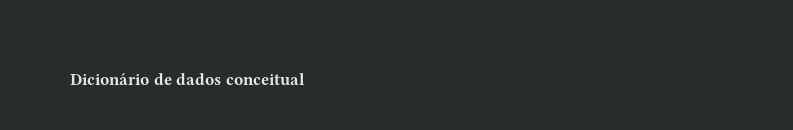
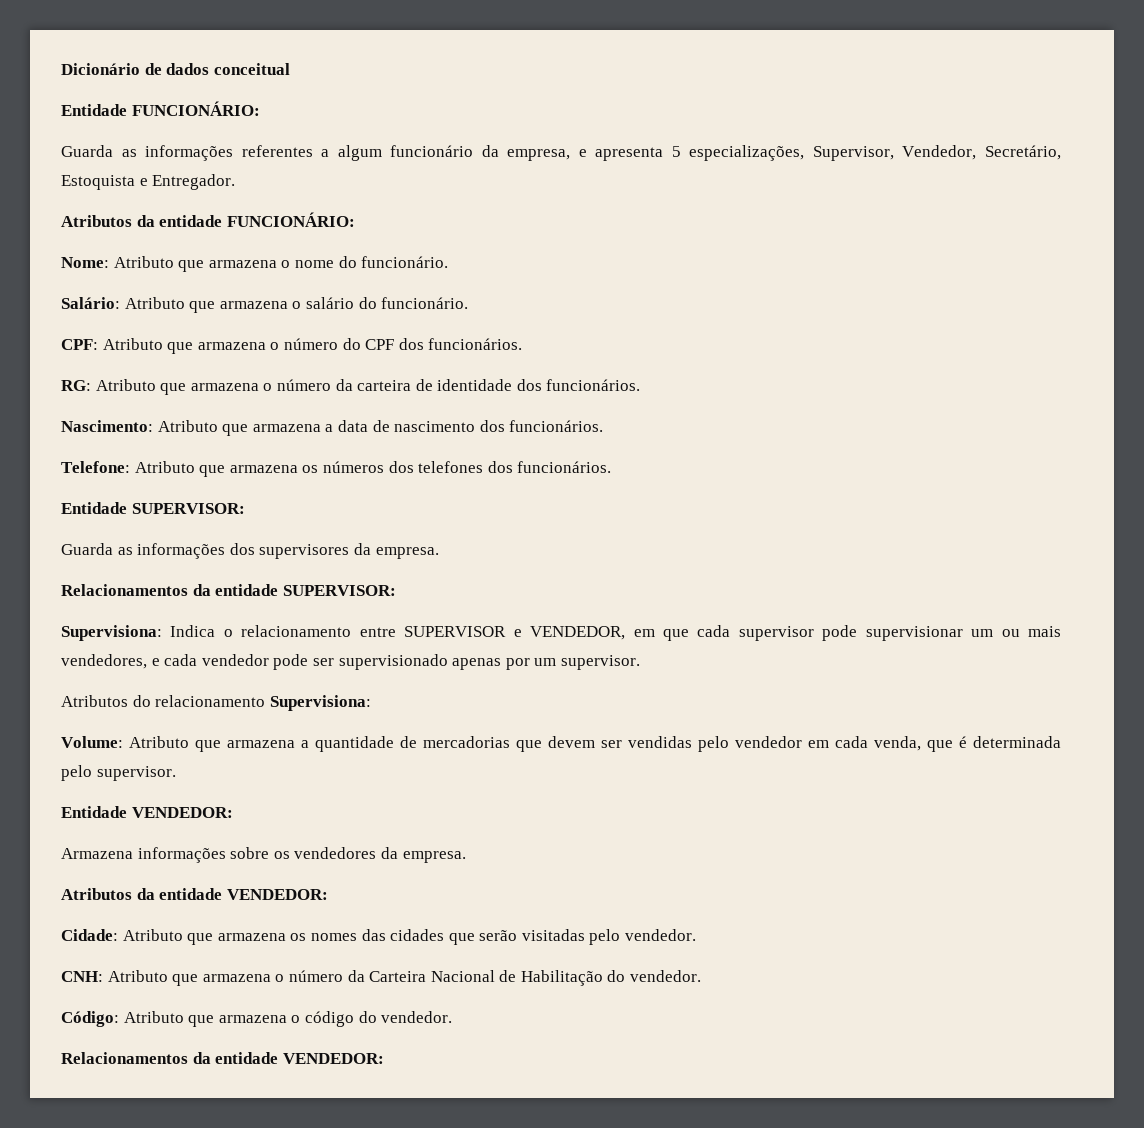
(305, 79) none -> [61,101,260,116] [61,145,1061,161] [61,174,236,190] [61,212,355,227] [61,256,449,272] [61,297,469,313] [61,338,523,354] [61,379,641,395] [61,420,604,436] [61,461,612,477] [61,502,245,514] [61,543,439,559] [61,584,396,596] [61,625,1061,641] [61,654,640,670] [61,695,371,711] [61,736,1061,752] [61,765,176,781] [61,806,233,818] [61,847,466,863] [61,888,328,900] [61,929,697,945] [61,970,702,986] [61,1011,453,1027] [61,1052,384,1064] // Entidade FUNCIONÁRIO: // Guarda as informações referentes a algum funcionário da empresa, e apresenta 5 especializações, Supervisor, Vendedor, Secretário, Estoquista e Entregador. // Atributos da entidade FUNCIONÁRIO: // Nome: Atributo que armazena o nome do funcionário. // Salário: Atributo que armazena o salário do funcionário. // CPF: Atributo que armazena o número do CPF dos funcionários. // RG: Atributo que armazena o número da carteira de identidade dos funcionários. // Nascimento: Atributo que armazena a data de nascimento dos funcionários. // Telefone: Atributo que armazena os números dos telefones dos funcionários. // Entidade SUPERVISOR: // Guarda as informações dos supervisores da empresa. // Relacionamentos da entidade SUPERVISOR: // Supervisiona: Indica o relacionamento entre SUPERVISOR e VENDEDOR, em que cada supervisor pode supervisionar um ou mais vendedores, e cada vendedor pode ser supervisionado apenas por um supervisor. // Atributos do relacionamento Supervisiona: // Volume: Atributo que armazena a quantidade de mercadorias que devem ser vendidas pelo vendedor em cada venda, que é determinada pelo supervisor. // Entidade VENDEDOR: // Armazena informações sobre os vendedores da empresa. // Atributos da entidade VENDEDOR: // Cidade: Atributo que armazena os nomes das cidades que serão visitadas pelo vendedor. // CNH: Atributo que armazena o número da Carteira Nacional de Habilitação do vendedor. // Código: Atributo que armazena o código do vendedor. // Relacionamentos da entidade VENDEDOR:

